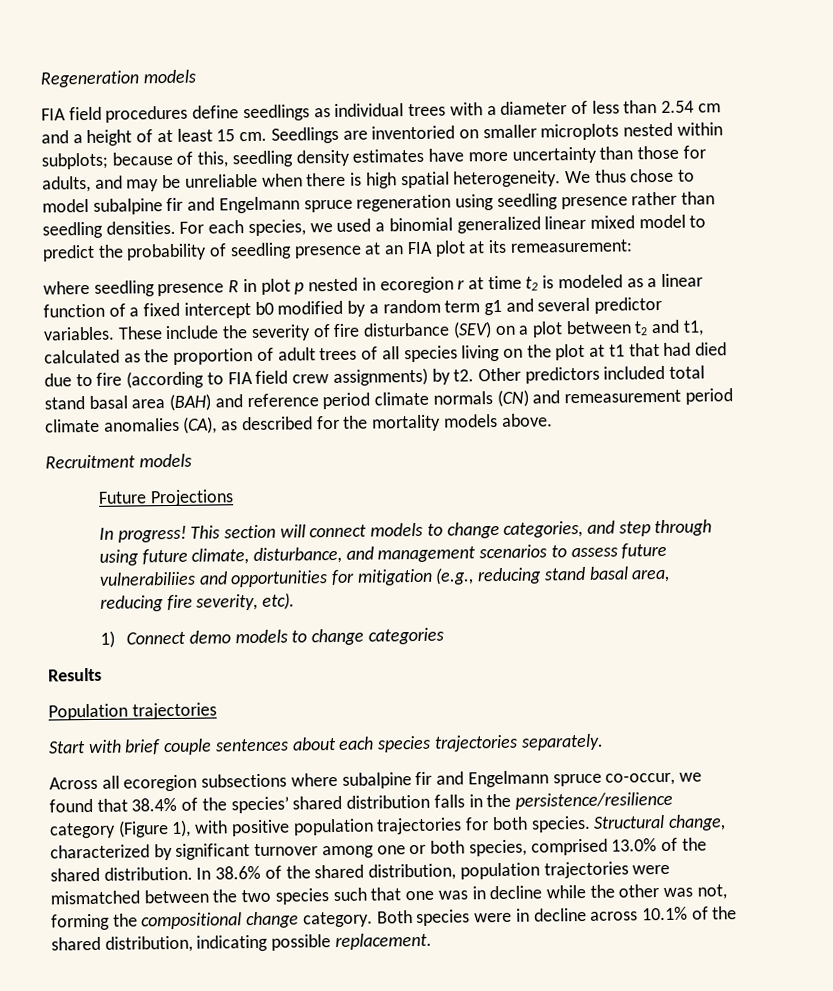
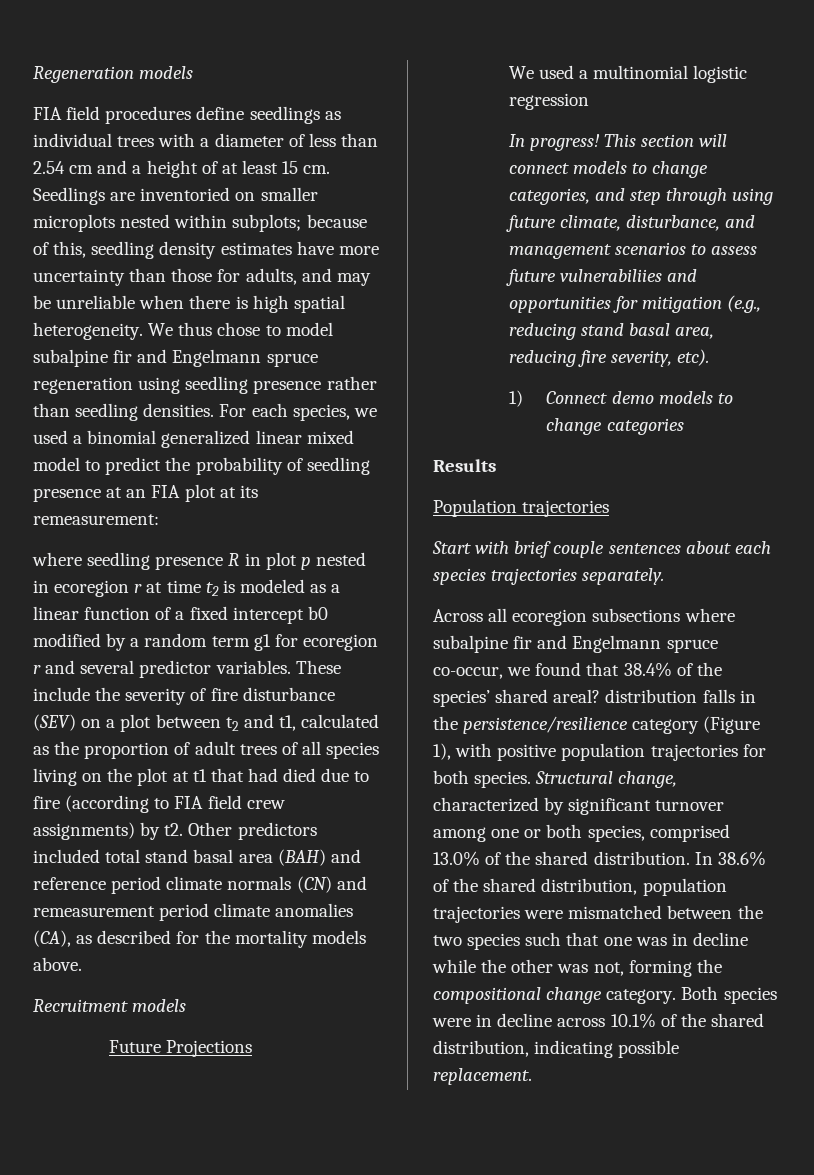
(502, 307) none -> [274,634,378,651] [33,665,41,674] for ecoregion r
(234, 498) none -> [508,65,748,83] [508,93,589,110] // We used a multinomial logistic regression
(343, 802) none -> [553,689,601,703] areal?

